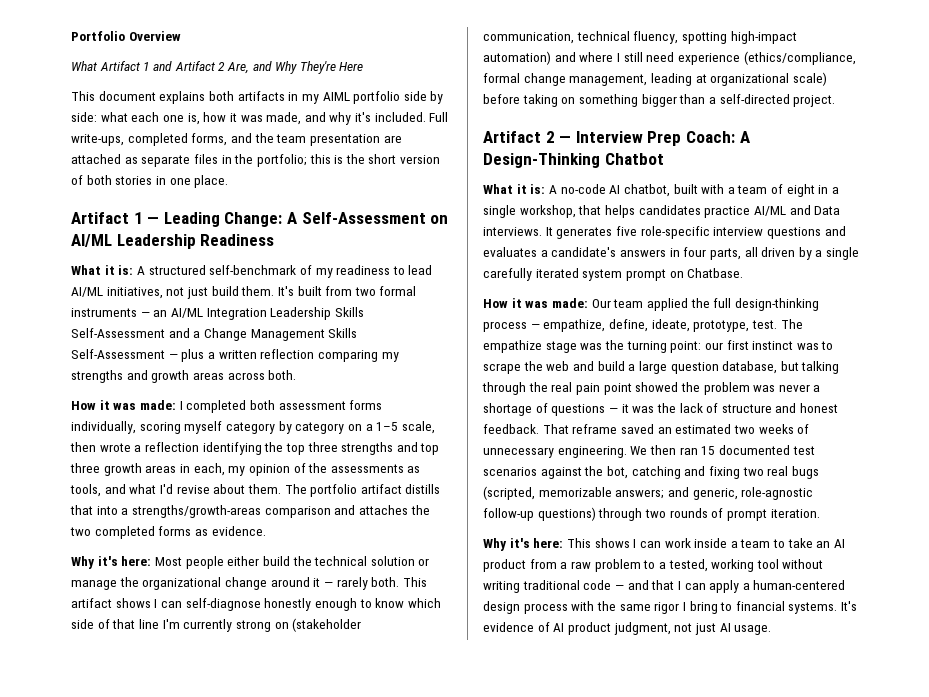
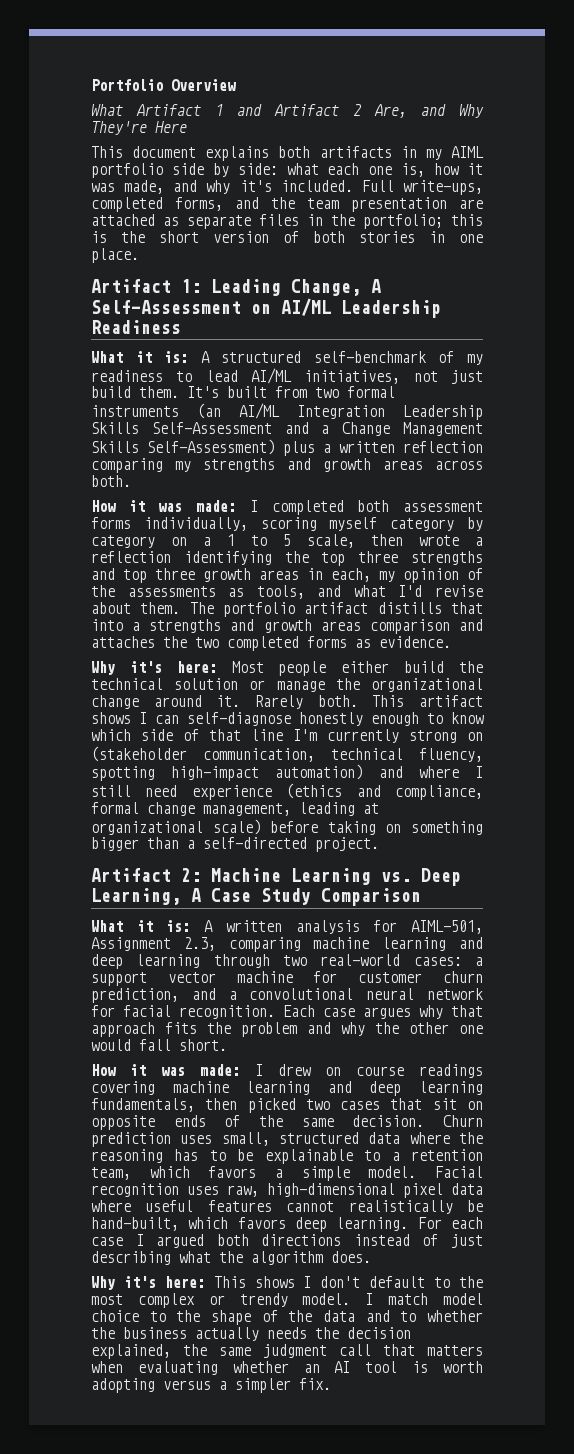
[133,212,283,227] 1 — Leading Change: -> [181,279,361,296] 1: Leading Change,
[140,310,168,317] — an -> [197,403,221,419] (an
[71,349,178,359] Self-Assessment — -> [147,439,275,455] Self-Assessment)
[376,422,399,431] 1–5 -> [227,534,291,546] 1 to 5
[131,505,261,518] strengths/growth-areas -> [149,619,361,633] strengths and growth areas
[313,577,368,590] it — rarely -> [216,695,303,709] it. Rarely
[743,51,856,65] (ethics/compliance, -> [286,783,483,800] (ethics and compliance,
[545,131,750,146] [483,153,664,168] [483,184,840,197] [483,205,841,218] [483,226,846,239] [483,247,860,260] [483,268,744,281] [483,298,819,311] [483,319,803,332] [483,340,834,353] [483,361,840,374] [482,382,821,395] [483,403,839,416] [483,424,810,434] [483,445,815,458] [483,466,819,479] [483,486,814,500] [483,507,820,521] 2 — Interview Prep Coach: A Design-Thinking Chatbot // What it is: A no-code AI chatbot, built with a team of eight in a single workshop, that helps candidates practice AI/ML and Data interviews. It generates five role-specific interview questions and evaluates a candidate's answers in four parts, all driven by a single carefully iterated system prompt on Chatbase. // How it was made: Our team applied the full design-thinking process — empathize, define, ideate, prototype, test. The empathize stage was the turning point: our first instinct was to scrape the web and build a large question database, but talking through the real pain point showed the problem was never a shortage of questions — it was the lack of structure and honest feedback. That reframe saved an estimated two weeks of unnecessary engineering. We then ran 15 documented test scenarios against the bot, catching and fixing two real bugs (scripted, memorizable answers; and generic, role-agnostic follow-up questions) through two rounds of prompt iteration. -> [181,868,461,886] [91,888,421,906] [91,920,483,934] [91,937,483,952] [91,954,483,969] [91,971,483,986] [91,988,483,1003] [91,1005,483,1019] [91,1022,483,1037] [91,1039,227,1051] [91,1064,483,1078] [91,1081,483,1096] [91,1098,483,1113] [91,1115,483,1130] [91,1132,483,1147] [91,1149,483,1164] [91,1166,483,1181] [91,1183,483,1198] [91,1200,483,1214] [91,1217,483,1232] [91,1234,483,1248] [91,1251,371,1265] 2: Machine Learning vs. Deep Learning, A Case Study Comparison // What it is: A written analysis for AIML-501, Assignment 2.3, comparing machine learning and deep learning through two real-world cases: a support vector machine for customer churn prediction, and a convolutional neural network for facial recognition. Each case argues why that approach fits the problem and why the other one would fall short. // How it was made: I drew on course readings covering machine learning and deep learning fundamentals, then picked two cases that sit on opposite ends of the same decision. Churn prediction uses small, structured data where the reasoning has to be explainable to a retention team, which favors a simple model. Facial recognition uses raw, high-dimensional pixel data where useful features cannot realistically be hand-built, which favors deep learning. For each case I argued both directions instead of just describing what the algorithm does.
[639,538,846,548] [483,559,824,572] [483,580,846,593] [483,601,858,614] [483,622,772,635] can work inside a team to take an AI product from a raw problem to a tested, working tool without writing traditional code — and that I can apply a human-centered design process with the same rigor I bring to financial systems. It's evidence of AI product judgment, not just AI usage. -> [320,1276,484,1288] [91,1293,483,1308] [91,1310,484,1325] [91,1327,411,1341] [91,1344,483,1359] [91,1361,483,1375] [91,1378,331,1393] don't default to the most complex or trendy model. I match model choice to the shape of the data and to whether the business actually needs the decision explained, the same judgment call that matters when evaluating whether an AI tool is worth adopting versus a simpler fix.

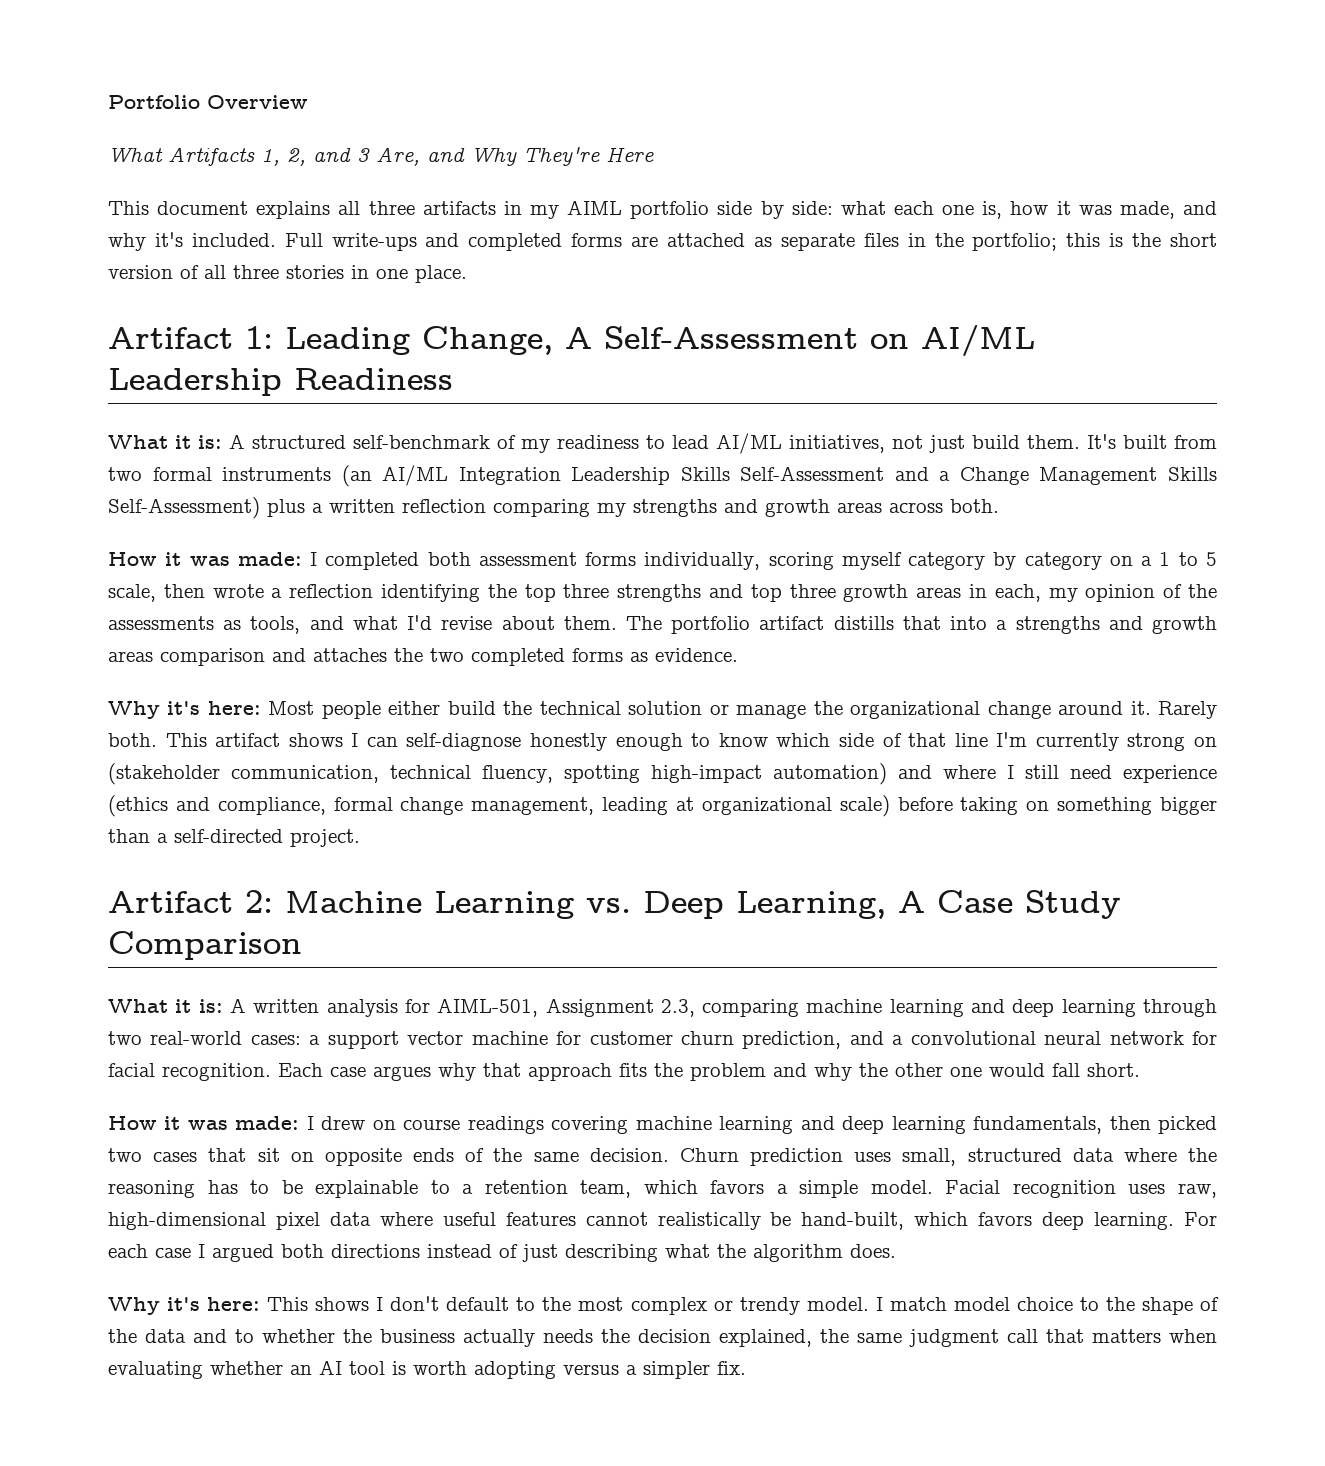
[136,104,362,116] Artifact 1 and Artifact 2 -> [168,147,370,166] Artifacts 1, 2, and 3
[278,146,311,158] both -> [338,201,415,215] all three
[403,180,483,195] [91,197,447,212] write-ups, completed forms, and the team presentation -> [331,233,623,251] write-ups and completed forms
[313,231,345,243] both -> [204,265,279,279] all three

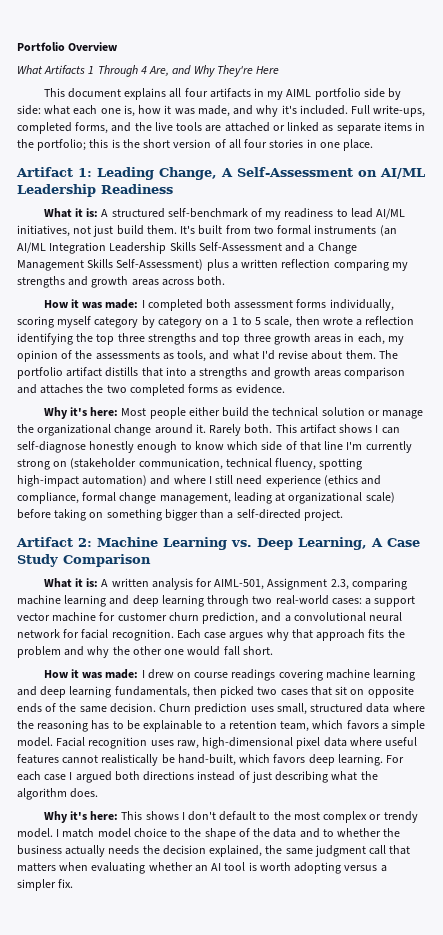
[261,148,370,166] 1, 2, and 3 -> [88,65,147,77] 1 Through 4
[368,201,415,215] three -> [184,88,208,97] four
[331,233,746,251] write-ups and completed forms are attached -> [373,105,426,117] [17,122,320,134] write-ups, completed forms, and the live tools are attached or linked
[863,233,899,247] files -> [383,122,412,131] items
[233,265,279,279] three -> [244,139,268,148] four

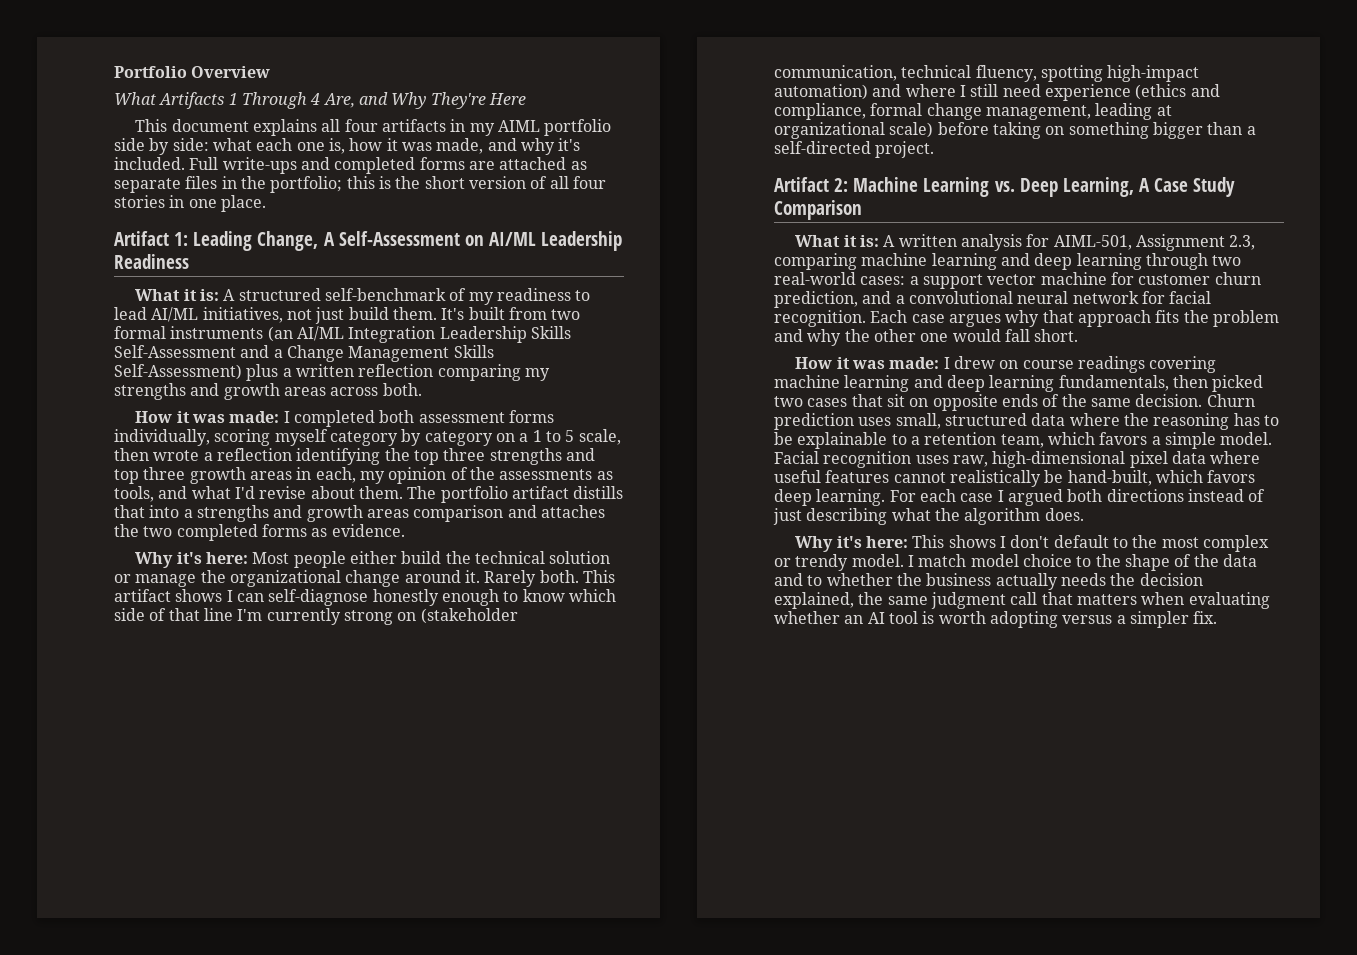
[373,105,426,117] [17,122,320,134] write-ups, completed forms, and the live tools are attached or linked -> [222,157,567,174] write-ups and completed forms are attached
[383,122,412,131] items -> [185,176,218,189] files

